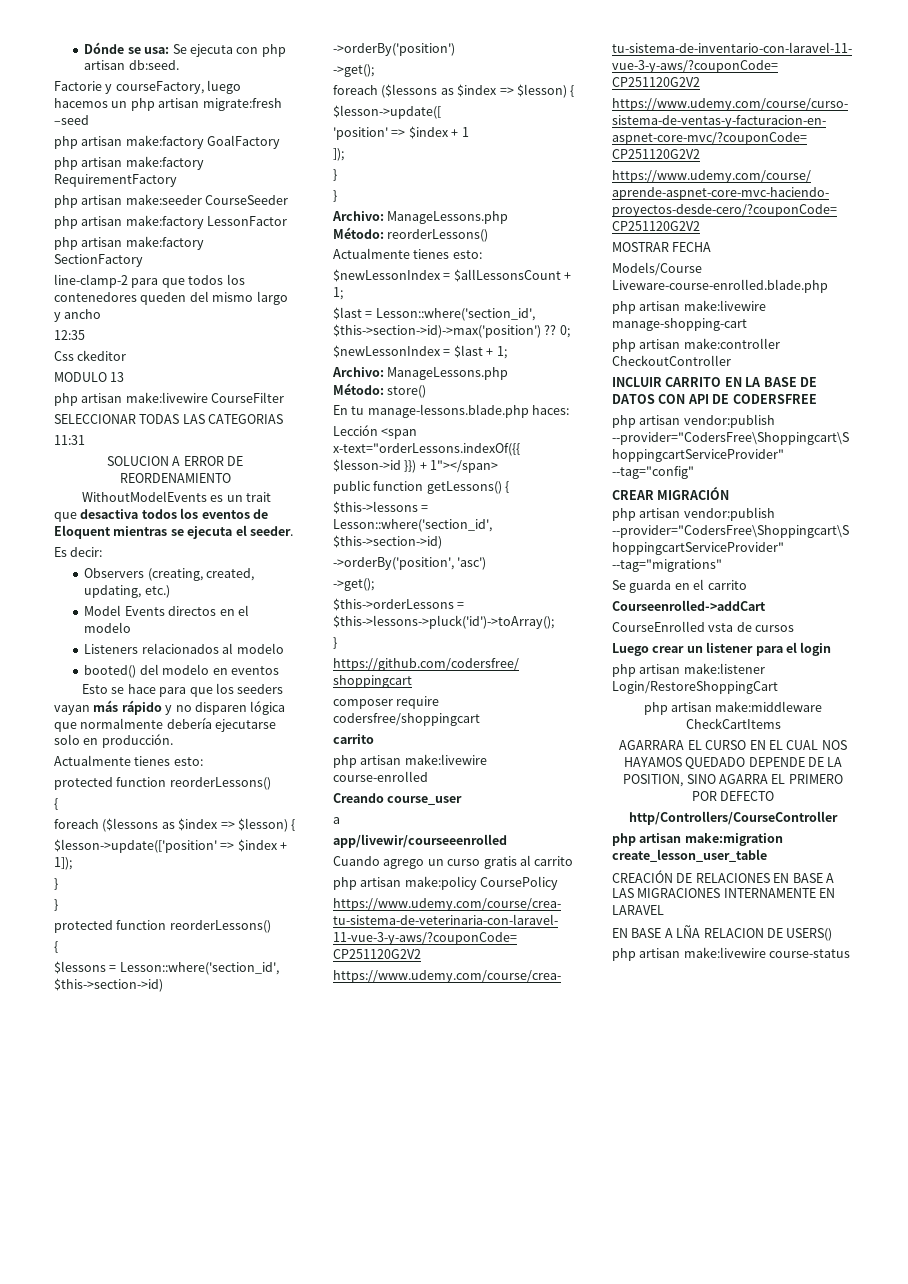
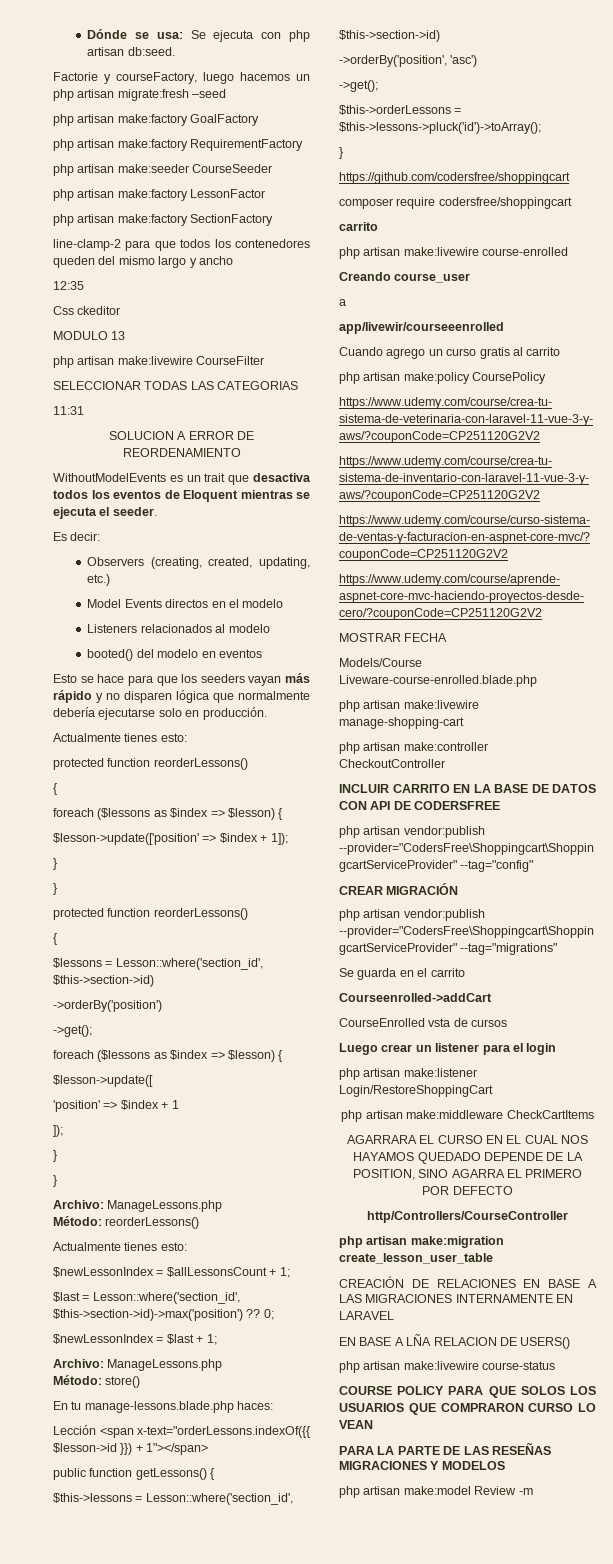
(851, 953) none -> [339,1386,596,1398] [339,1403,596,1415] [339,1420,373,1429] [339,1443,551,1455] [339,1461,505,1470] [339,1486,533,1498] // COURSE POLICY PARA QUE SOLOS LOS USUARIOS QUE COMPRARON CURSO LO VEAN // PARA LA PARTE DE LAS RESEÑAS MIGRACIONES Y MODELOS // php artisan make:model Review -m

